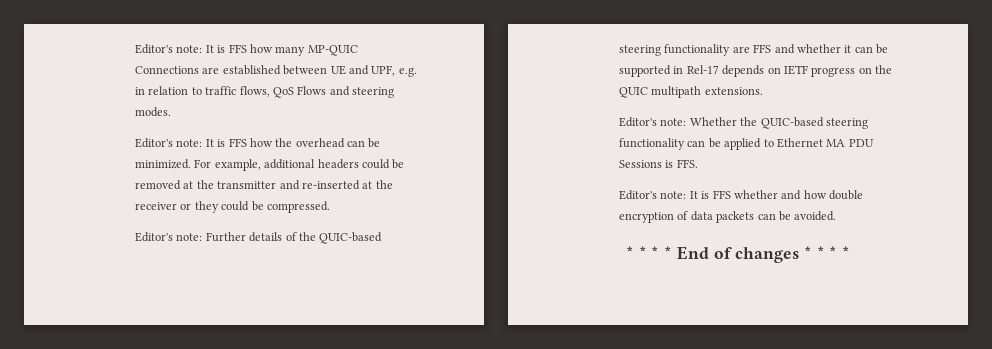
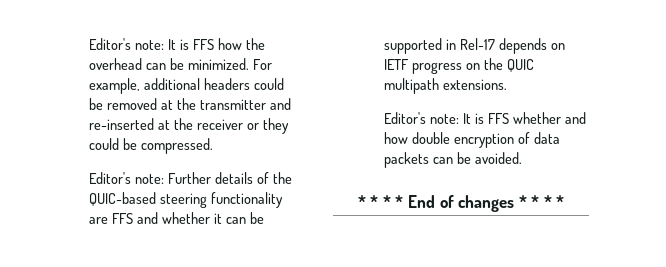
[135,44,358,56] [135,65,417,77] [135,86,395,98] [135,107,172,117] [135,138,273,148] Editor's note: It is FFS how many MP-QUIC Connections are established between UE and UPF, e.g. in relation to traffic flows, QoS Flows and steering modes. // Editor's note: It is FFS how -> [89,38,242,50] Editor's note: It is FFS how
[619,117,868,129] [619,138,874,150] [619,159,698,168] // Editor's note: Whether the QUIC-based steering functionality can be applied to Ethernet MA PDU Sessions is FFS. -> (507, 84) none

